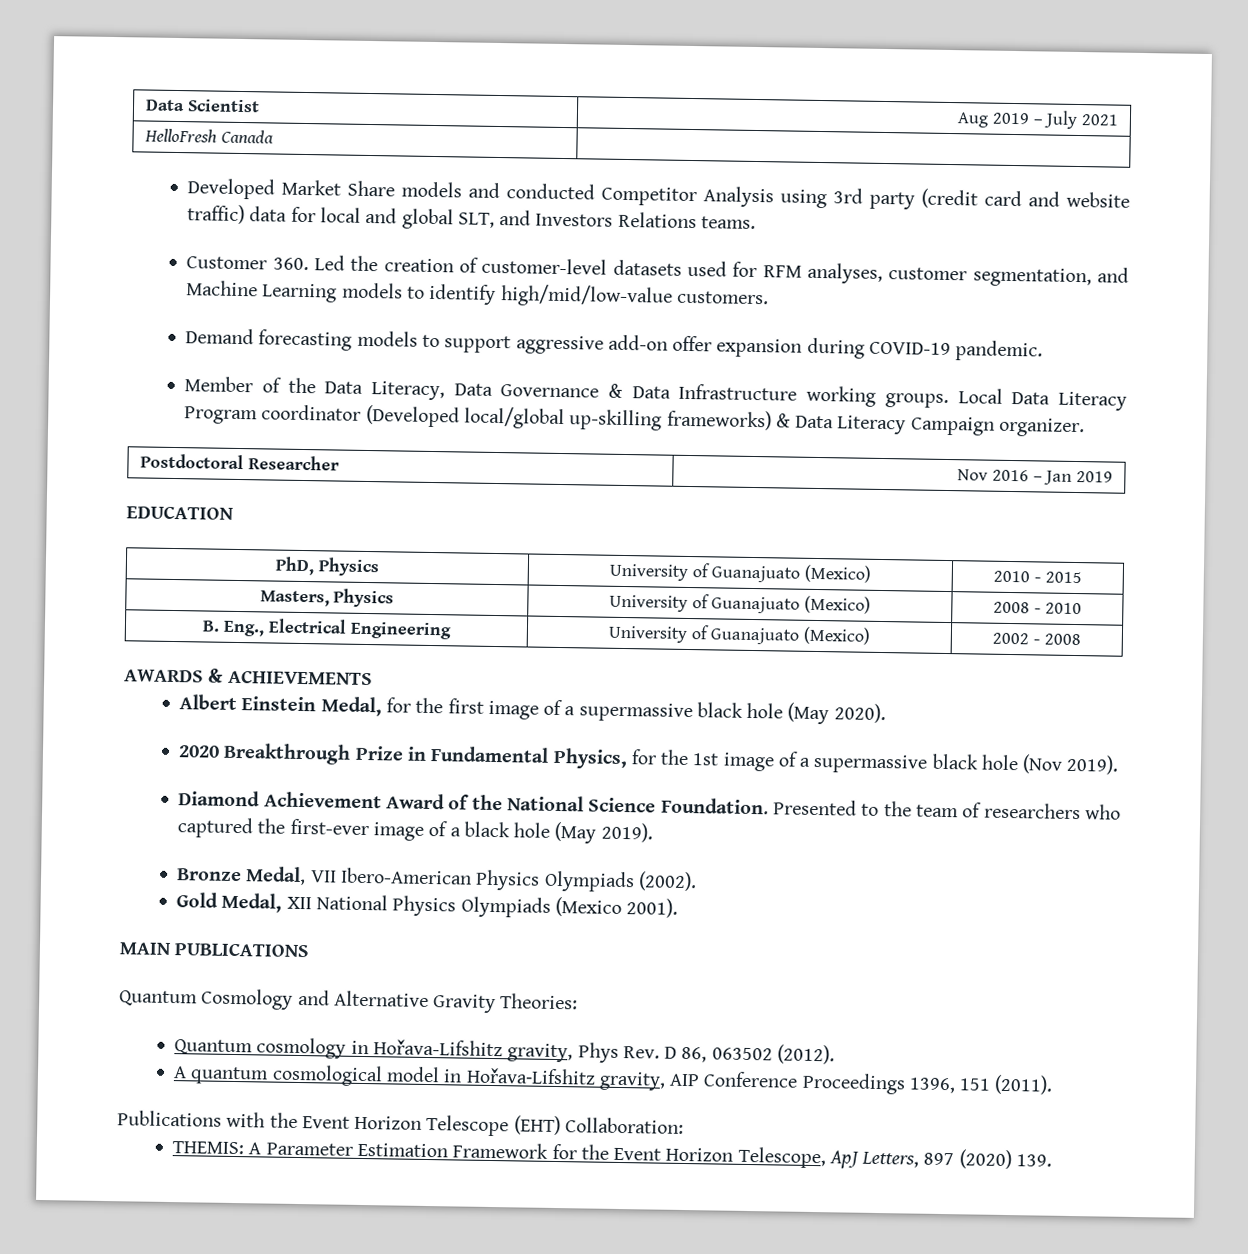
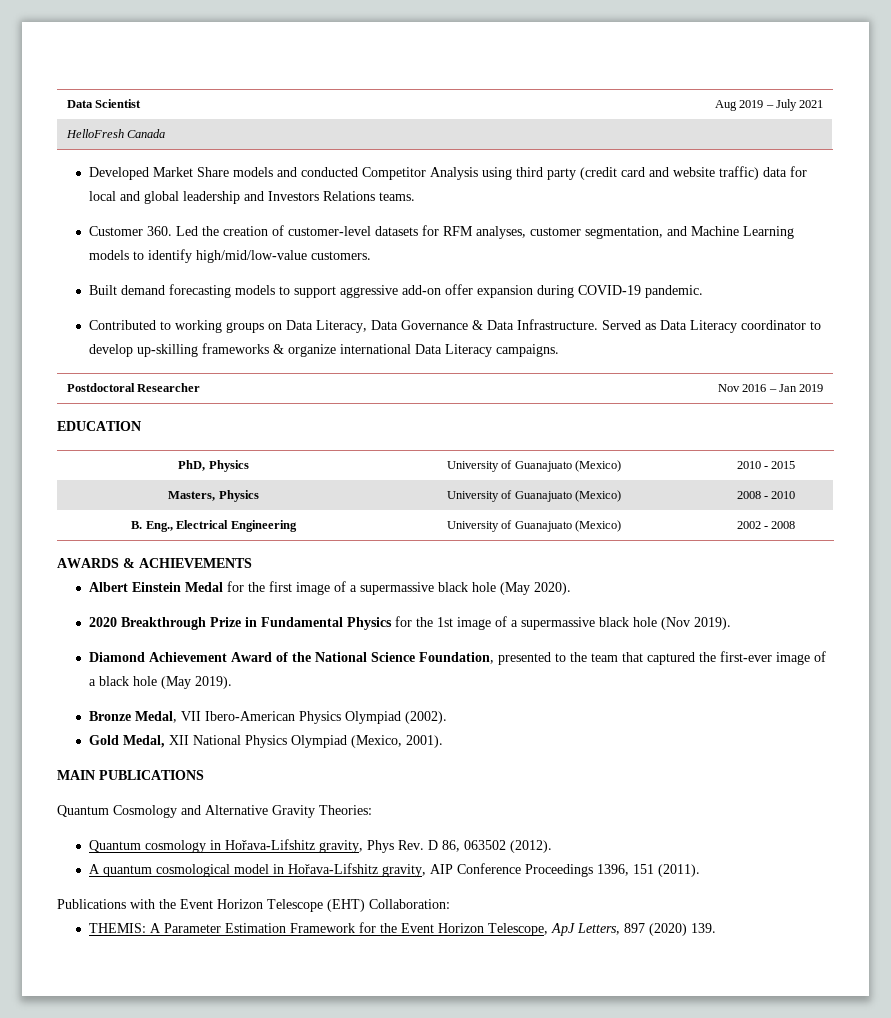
[833,188,864,204] 3rd -> [515,167,543,177] third
[457,212,495,228] SLT, -> [182,191,240,204] leadership
[686,260,727,277] used -> (418, 231) none
[185,328,255,345] Demand -> [88,285,165,295] Built demand
[184,376,316,394] Member of the -> [88,320,282,333] Contributed to working groups on
[678,383,1127,411] [184,404,1085,438] Infrastructure working groups. Local Data Literacy Program coordinator (Developed local/global up-skilling frameworks) & Data Literacy Campaign organizer. -> [516,319,821,333] [88,343,559,357] Infrastructure. Served as Data Literacy coordinator to develop up-skilling frameworks & organize international Data Literacy campaigns.
[320,696,382,717] Medal, -> [184,582,223,592] Medal
[552,747,628,770] Physics, -> [346,617,392,630] Physics
[660,797,857,816] Foundation. Presented -> [418,652,551,665] Foundation, presented
[962,802,1122,820] of researchers who -> [621,652,643,662] that
[543,870,635,893] Olympiads -> [344,711,401,724] Olympiad
[460,896,622,918] Olympiads (Mexico -> [290,735,402,748] Olympiad (Mexico,

